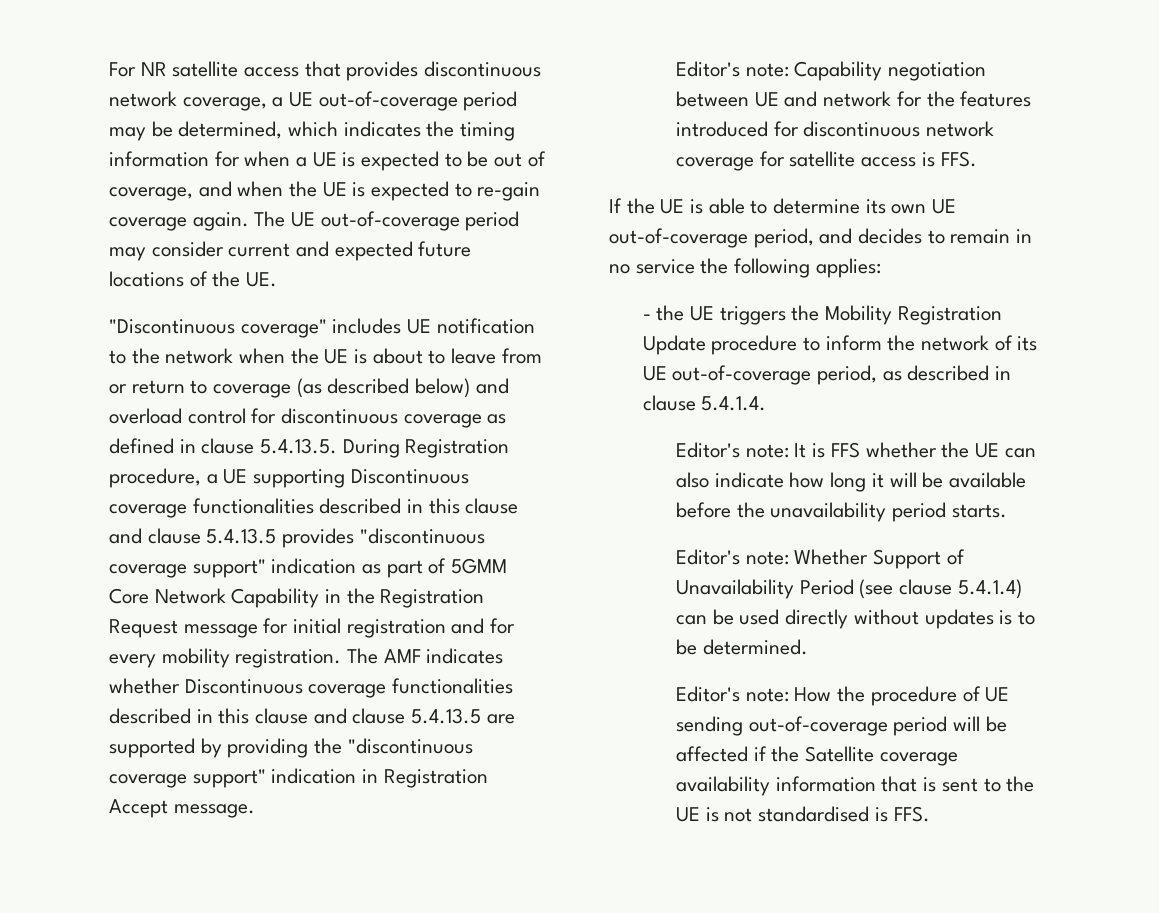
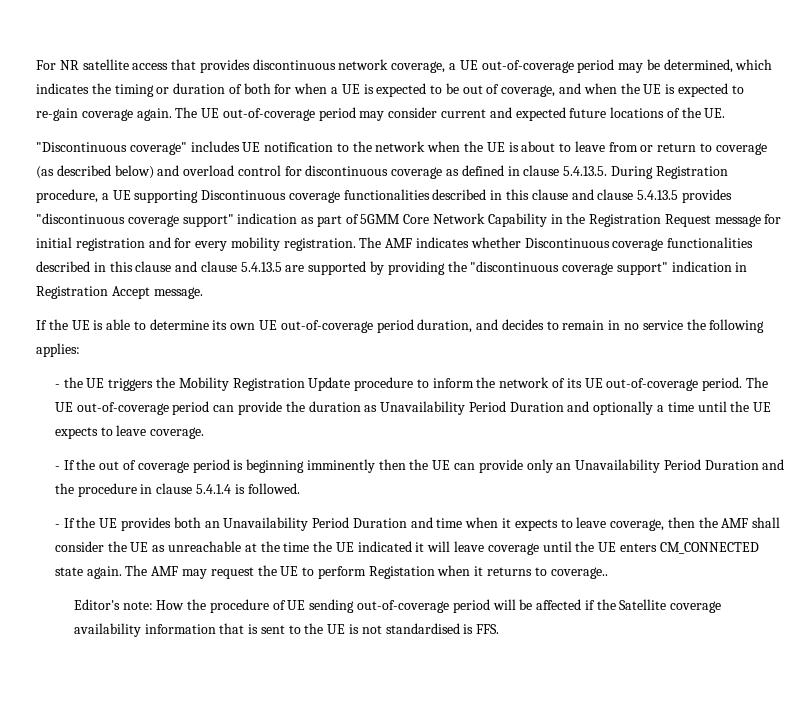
[109,151,209,167] information -> [156,83,271,94] or duration of both
[676,61,987,81] [676,91,1032,107] [676,121,995,137] [676,151,977,171] // Editor's note: Capability negotiation between UE and network for the features introduced for discontinuous network coverage for satellite access is FFS. -> (203, 293) none
[753,228,814,248] period, -> [376,319,473,333] period duration,
[816,365,1011,385] [642,395,767,411] [676,442,1036,458] [676,472,1026,492] [676,502,1007,522] [676,549,965,569] [676,579,1022,599] [676,609,1035,629] [676,639,808,655] period, as described in clause 5.4.1.4. // Editor's note: It is FFS whether the UE can also indicate how long it will be available before the unavailability period starts. // Editor's note: Whether Support of Unavailability Period (see clause 5.4.1.4) can be used directly without updates is to be determined. -> [702,377,768,391] [54,401,772,415] [54,425,205,439] [54,459,785,473] [54,483,300,497] [54,517,781,531] [54,541,759,555] [54,565,608,579] period. The UE out-of-coverage period can provide the duration as Unavailability Period Duration and optionally a time until the UE expects to leave coverage. // - If the out of coverage period is beginning imminently then the UE can provide only an Unavailability Period Duration and the procedure in clause 5.4.1.4 is followed. // - If the UE provides both an Unavailability Period Duration and time when it expects to leave coverage, then the AMF shall consider the UE as unreachable at the time the UE indicated it will leave coverage until the UE enters CM_CONNECTED state again. The AMF may request the UE to perform Registation when it returns to coverage..

